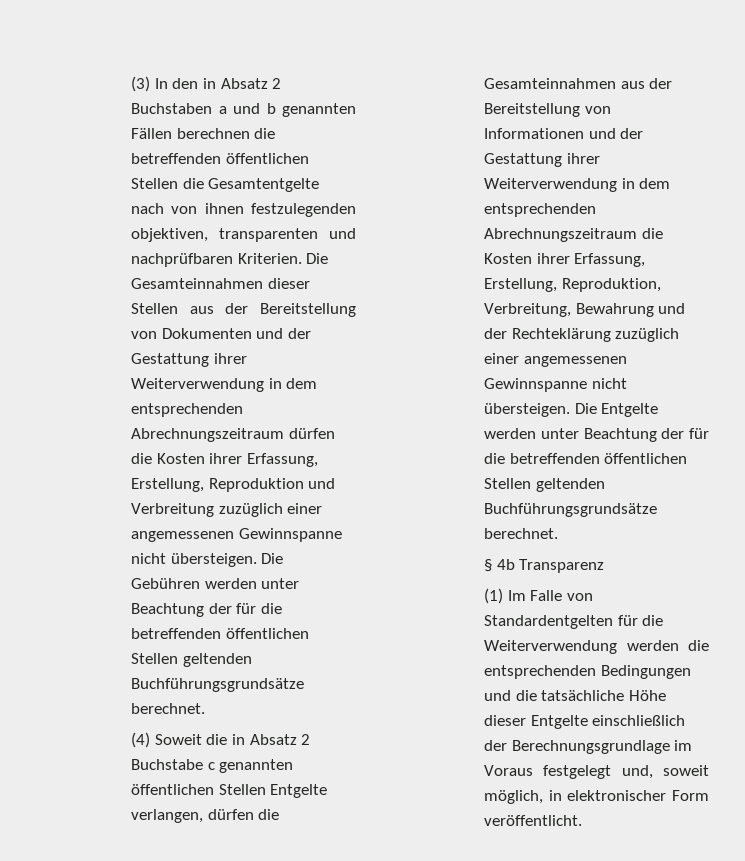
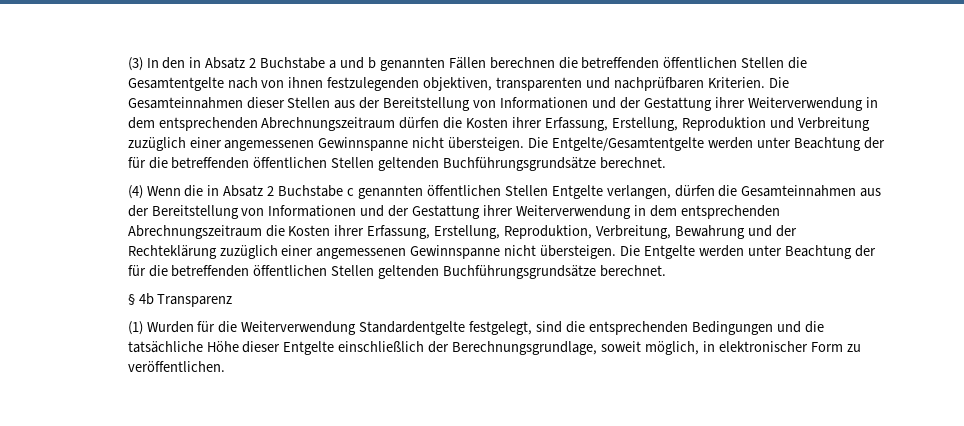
[131,103,213,114] Buchstaben -> [260,57,326,69] Buchstabe
[161,328,252,339] Dokumenten -> [500,97,589,109] Informationen
[131,578,201,589] Gebühren -> [552,137,705,151] Entgelte/Gesamtentgelte
[154,734,202,745] Soweit -> [146,186,181,196] Wenn
[507,590,594,601] [484,615,664,629] [484,640,679,654] Im Falle von Standardentgelten für die Weiterverwendung werden -> [146,321,563,335] Wurden für die Weiterverwendung Standardentgelte festgelegt, sind
[511,740,693,754] [484,765,653,779] Berechnungsgrundlage im Voraus festgelegt und, -> [452,341,598,355] Berechnungsgrundlage,
[484,815,583,826] veröffentlicht. -> [846,344,861,352] [127,361,225,372] zu veröffentlichen.

